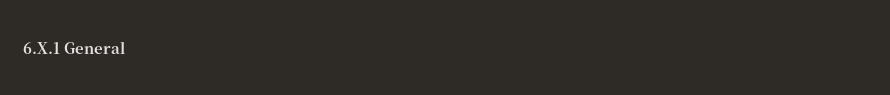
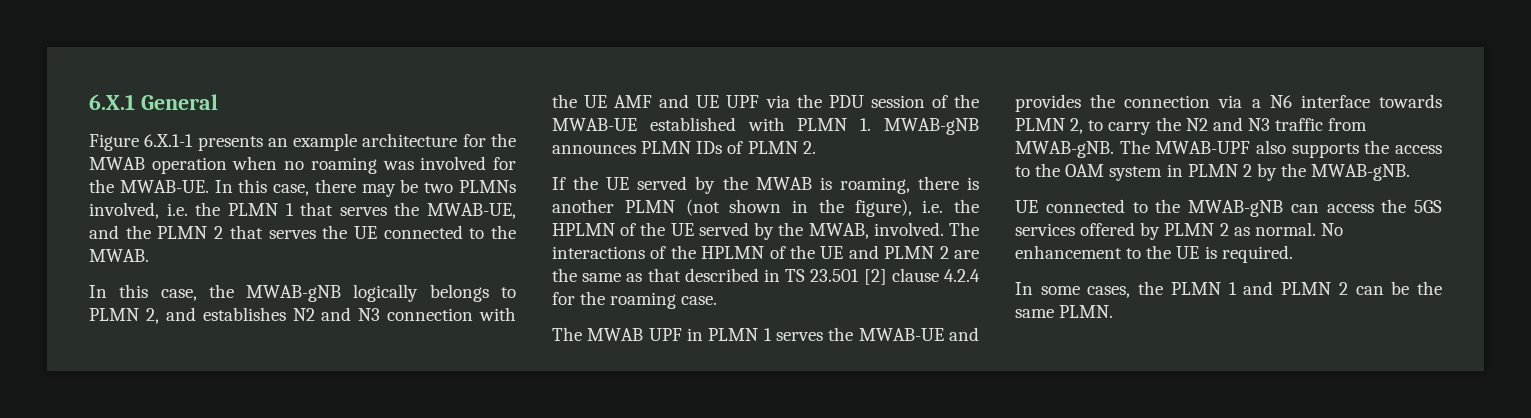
(126, 47) none -> [89,133,516,151] [89,156,516,174] [89,179,516,197] [89,202,516,219] [89,225,516,239] [89,249,149,262] [89,284,516,302] [89,307,516,324] [552,94,979,108] [552,117,979,135] [552,141,816,154] [552,176,980,194] [552,199,979,217] [552,222,979,240] [552,245,979,259] [552,268,980,285] [552,291,718,309] [552,327,979,341] [1015,94,1442,112] [1015,117,1368,135] [1015,140,1442,158] [1015,163,1411,181] [1015,199,1442,217] [1015,222,1343,240] [1015,245,1293,263] [1015,281,1442,298] [1015,305,1114,318] // Figure 6.X.1-1 presents an example architecture for the MWAB operation when no roaming was involved for the MWAB-UE. In this case, there may be two PLMNs involved, i.e. the PLMN 1 that serves the MWAB-UE, and the PLMN 2 that serves the UE connected to the MWAB. // In this case, the MWAB-gNB logically belongs to PLMN 2, and establishes N2 and N3 connection with the UE AMF and UE UPF via the PDU session of the MWAB-UE established with PLMN 1. MWAB-gNB announces PLMN IDs of PLMN 2. // If the UE served by the MWAB is roaming, there is another PLMN (not shown in the figure), i.e. the HPLMN of the UE served by the MWAB, involved. The interactions of the HPLMN of the UE and PLMN 2 are the same as that described in TS 23.501 [2] clause 4.2.4 for the roaming case. // The MWAB UPF in PLMN 1 serves the MWAB-UE and provides the connection via a N6 interface towards PLMN 2, to carry the N2 and N3 traffic from MWAB-gNB. The MWAB-UPF also supports the access to the OAM system in PLMN 2 by the MWAB-gNB. // UE connected to the MWAB-gNB can access the 5GS services offered by PLMN 2 as normal. No enhancement to the UE is required. // In some cases, the PLMN 1 and PLMN 2 can be the same PLMN.

